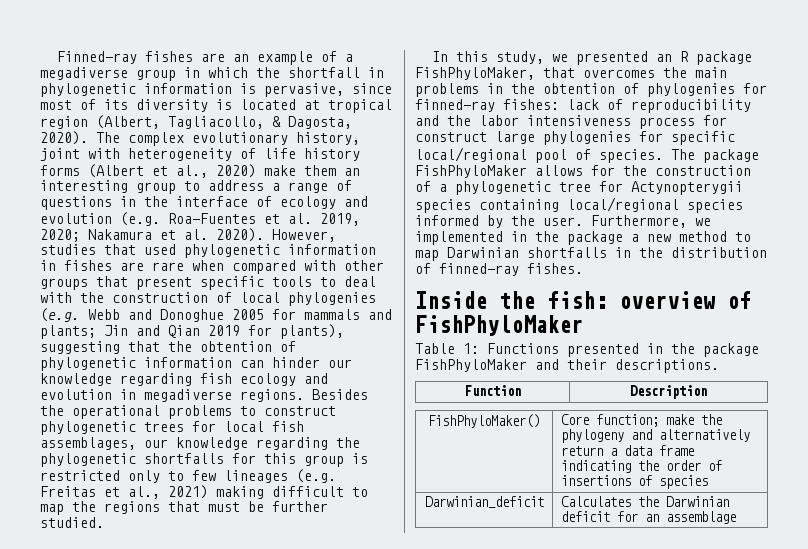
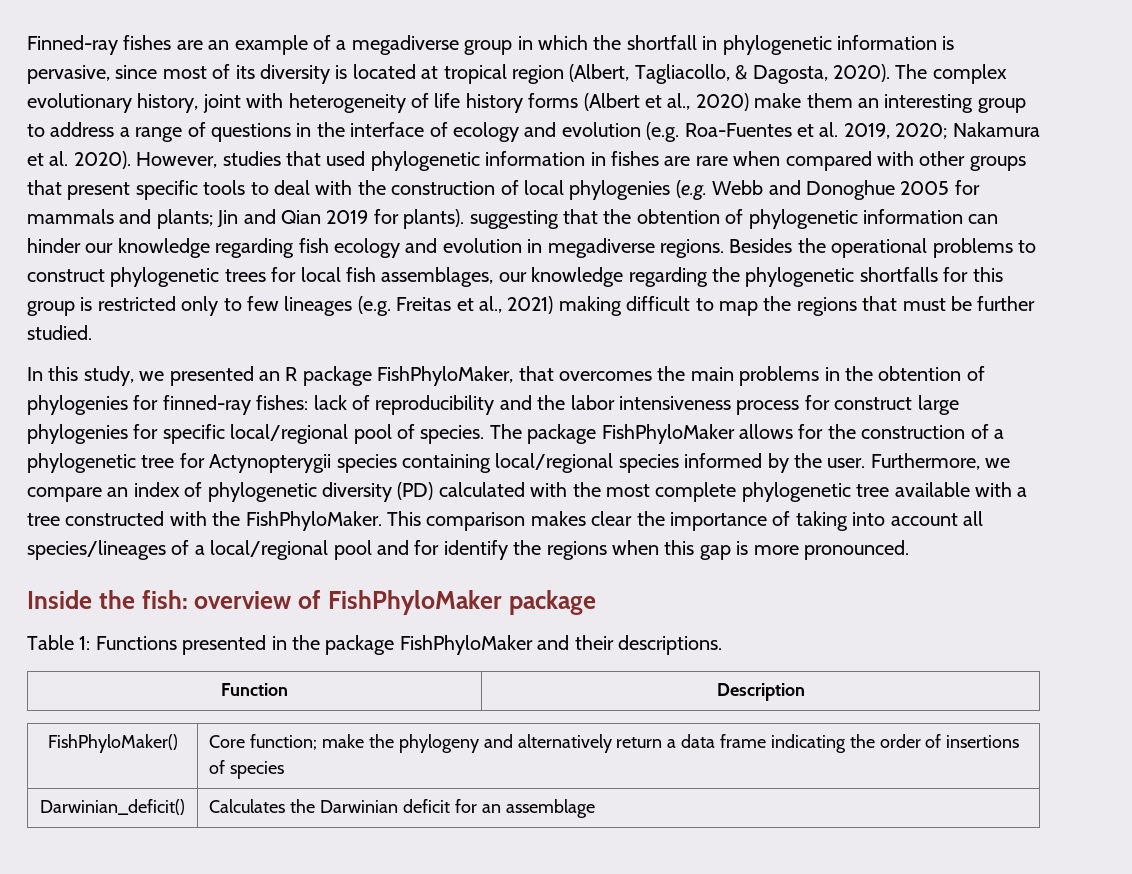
[280,324,344,339] plants), -> [403,209,465,229] plants).
[415,231,751,245] [415,247,767,261] [415,263,583,276] implemented in the package a new method to map Darwinian shortfalls in the distribution of finned-ray fishes. -> [27,482,1028,502] [27,511,983,531] [27,540,909,560] compare an index of phylogenetic diversity (PD) calculated with the most complete phylogenetic tree available with a tree constructed with the FishPhyloMaker. This comparison makes clear the importance of taking into account all species/lineages of a local/regional pool and for identify the regions when this gap is more pronounced.
(583, 325) none -> [508,590,596,615] package
[424,496,544,508] Darwinian_deficit -> [40,799,185,815] Darwinian_deficit()

